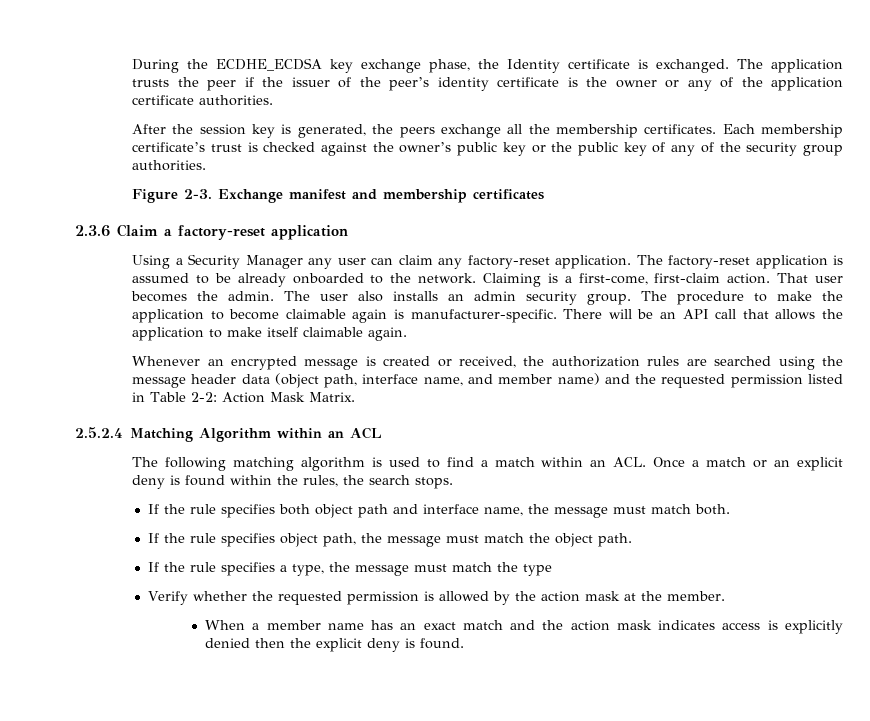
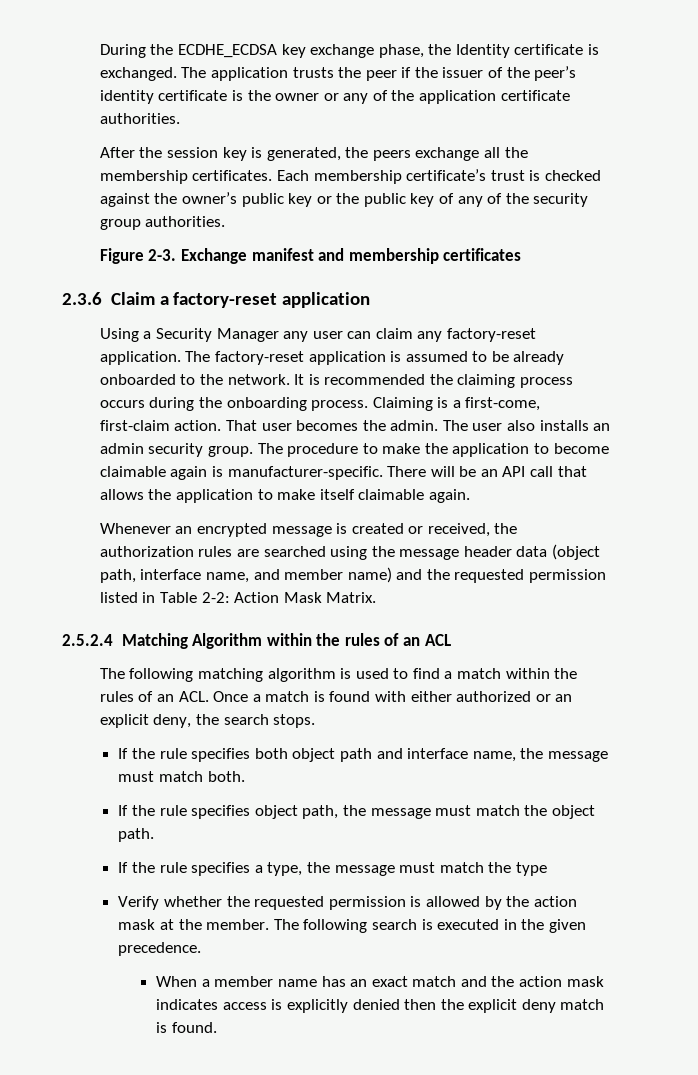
(477, 278) none -> [294,374,574,388] [99,397,369,411] It is recommended the claiming process occurs during the onboarding process.
(323, 433) none -> [316,633,400,646] the rules of
(584, 462) none -> [554,668,578,679] [99,691,154,702] the rules of
[753,457,843,471] [132,475,339,489] or an explicit deny is found within the rules, -> [313,691,573,702] [99,714,192,728] is found with either authorized or an explicit deny,
(726, 596) none -> [273,919,586,933] [118,942,202,956] The following search is executed in the given precedence.
(401, 645) none -> [560,999,605,1010] match

